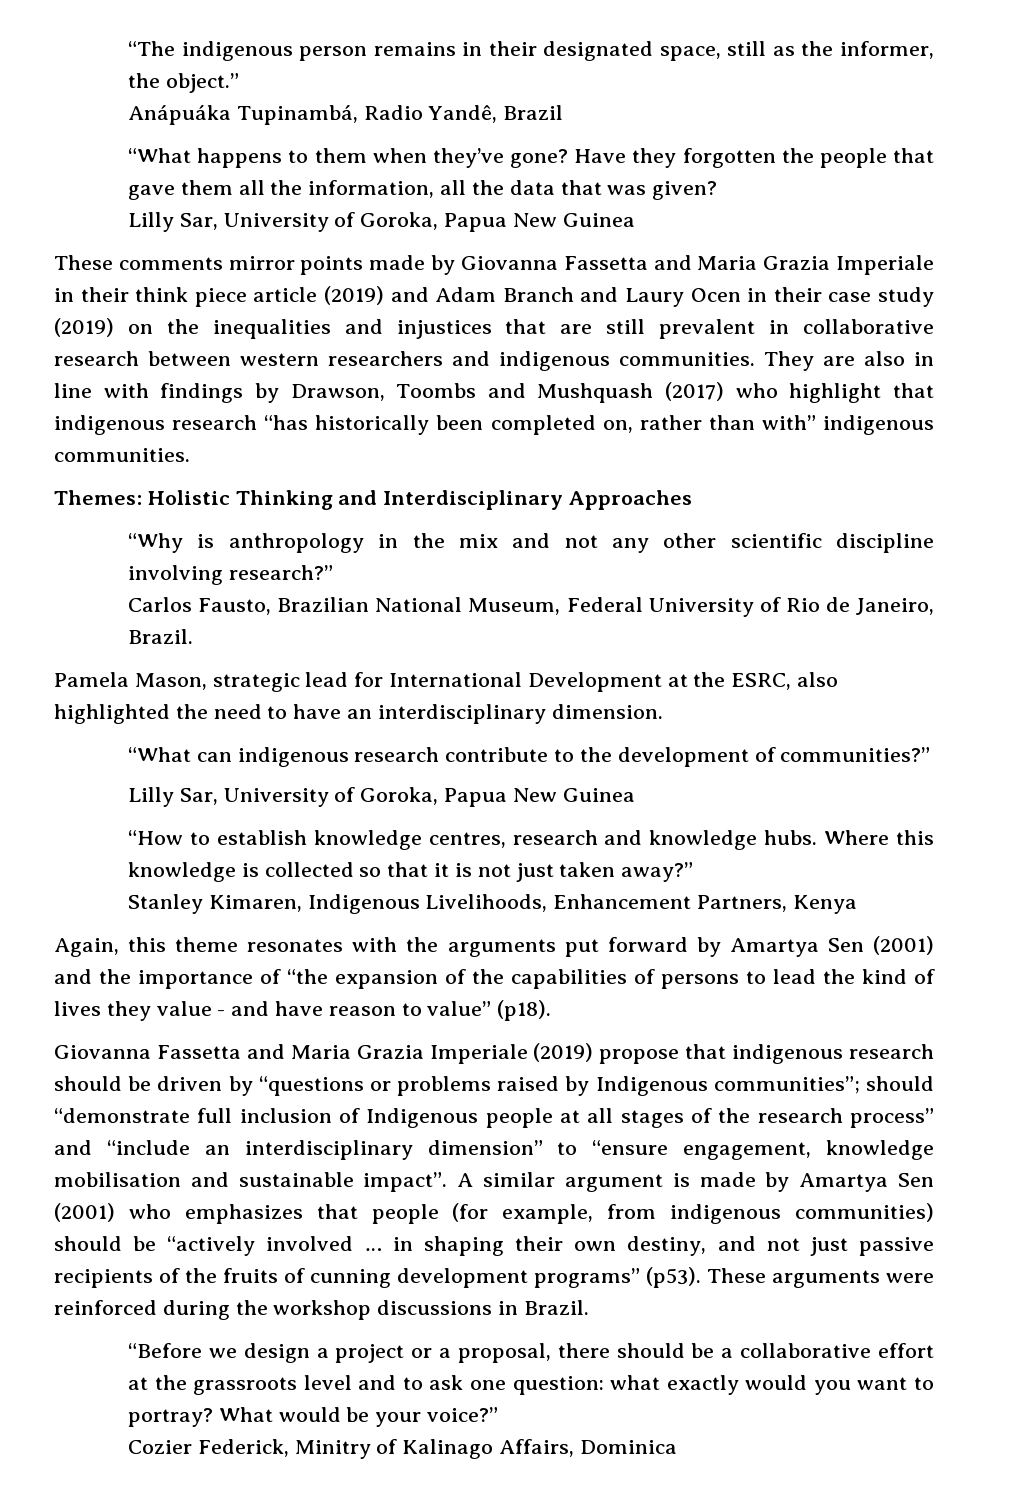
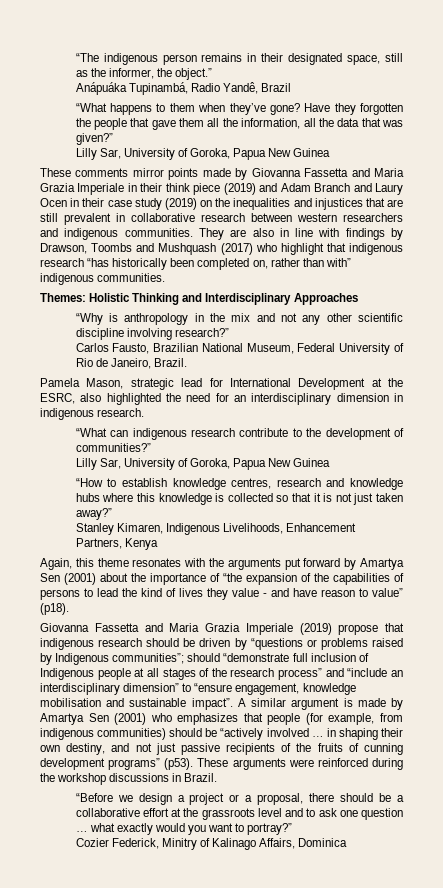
[652,181,718,200] given? -> [75,133,113,145] given?”
[253,287,318,302] article -> (221, 189) none
[267,704,663,724] to have an interdisciplinary dimension. -> [215,393,403,405] [40,408,145,420] for an interdisciplinary dimension in indigenous research.
[764,830,890,845] hubs. Where -> [75,493,134,502] hubs where
[54,969,92,984] and -> [100,573,128,582] about
[512,1376,604,1395] question: -> [361,808,403,820] [75,831,88,832] question …
[128,1407,499,1427] portray? What would be your voice?” -> [247,823,293,835] portray?”

